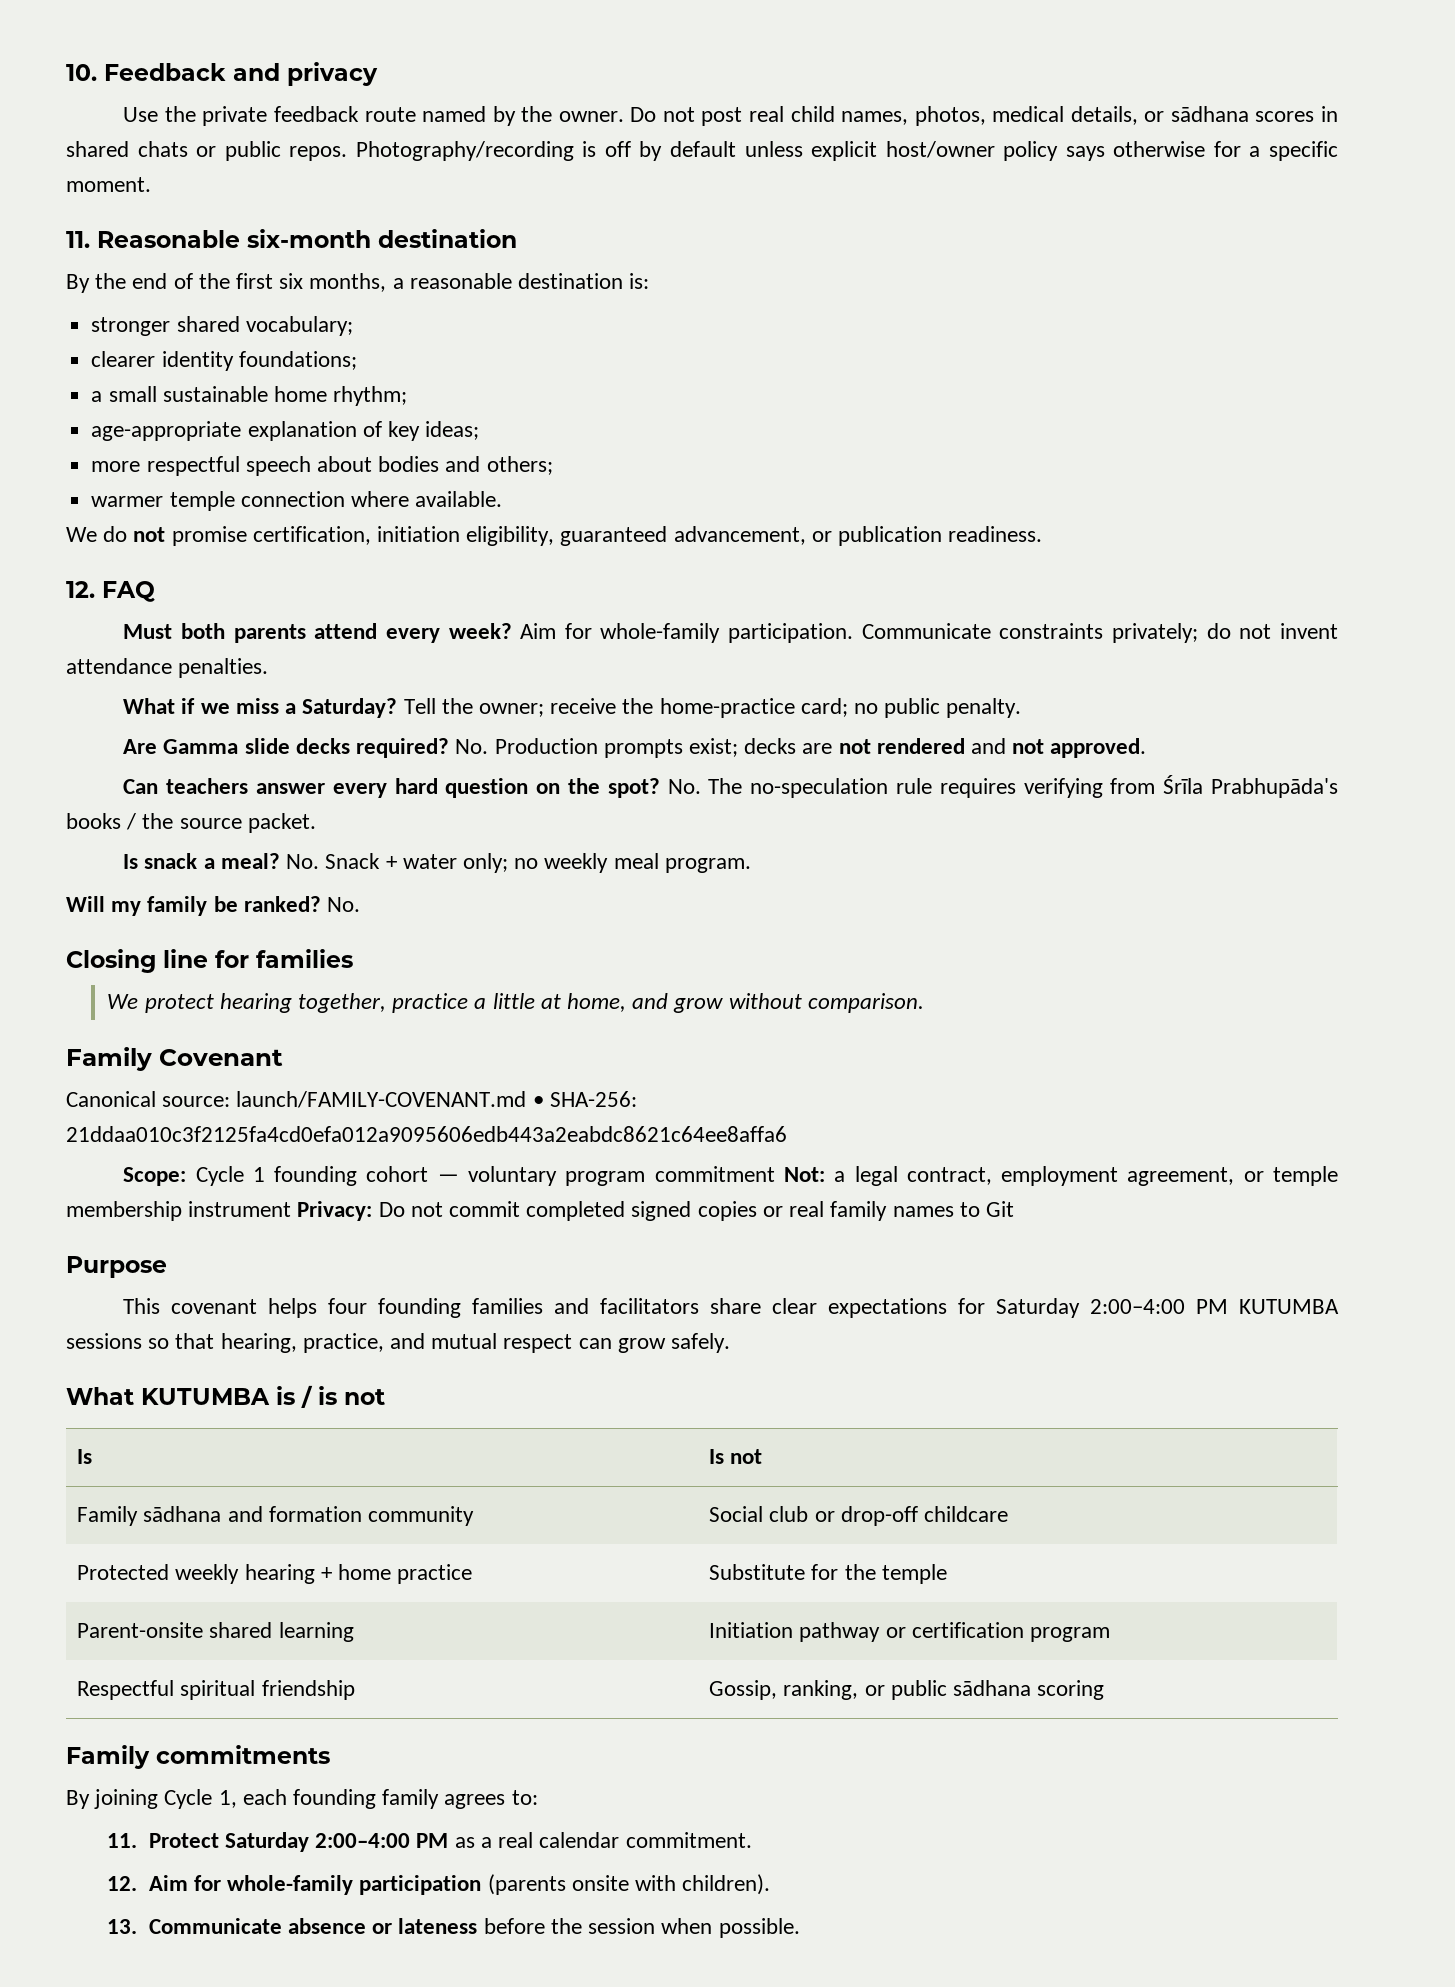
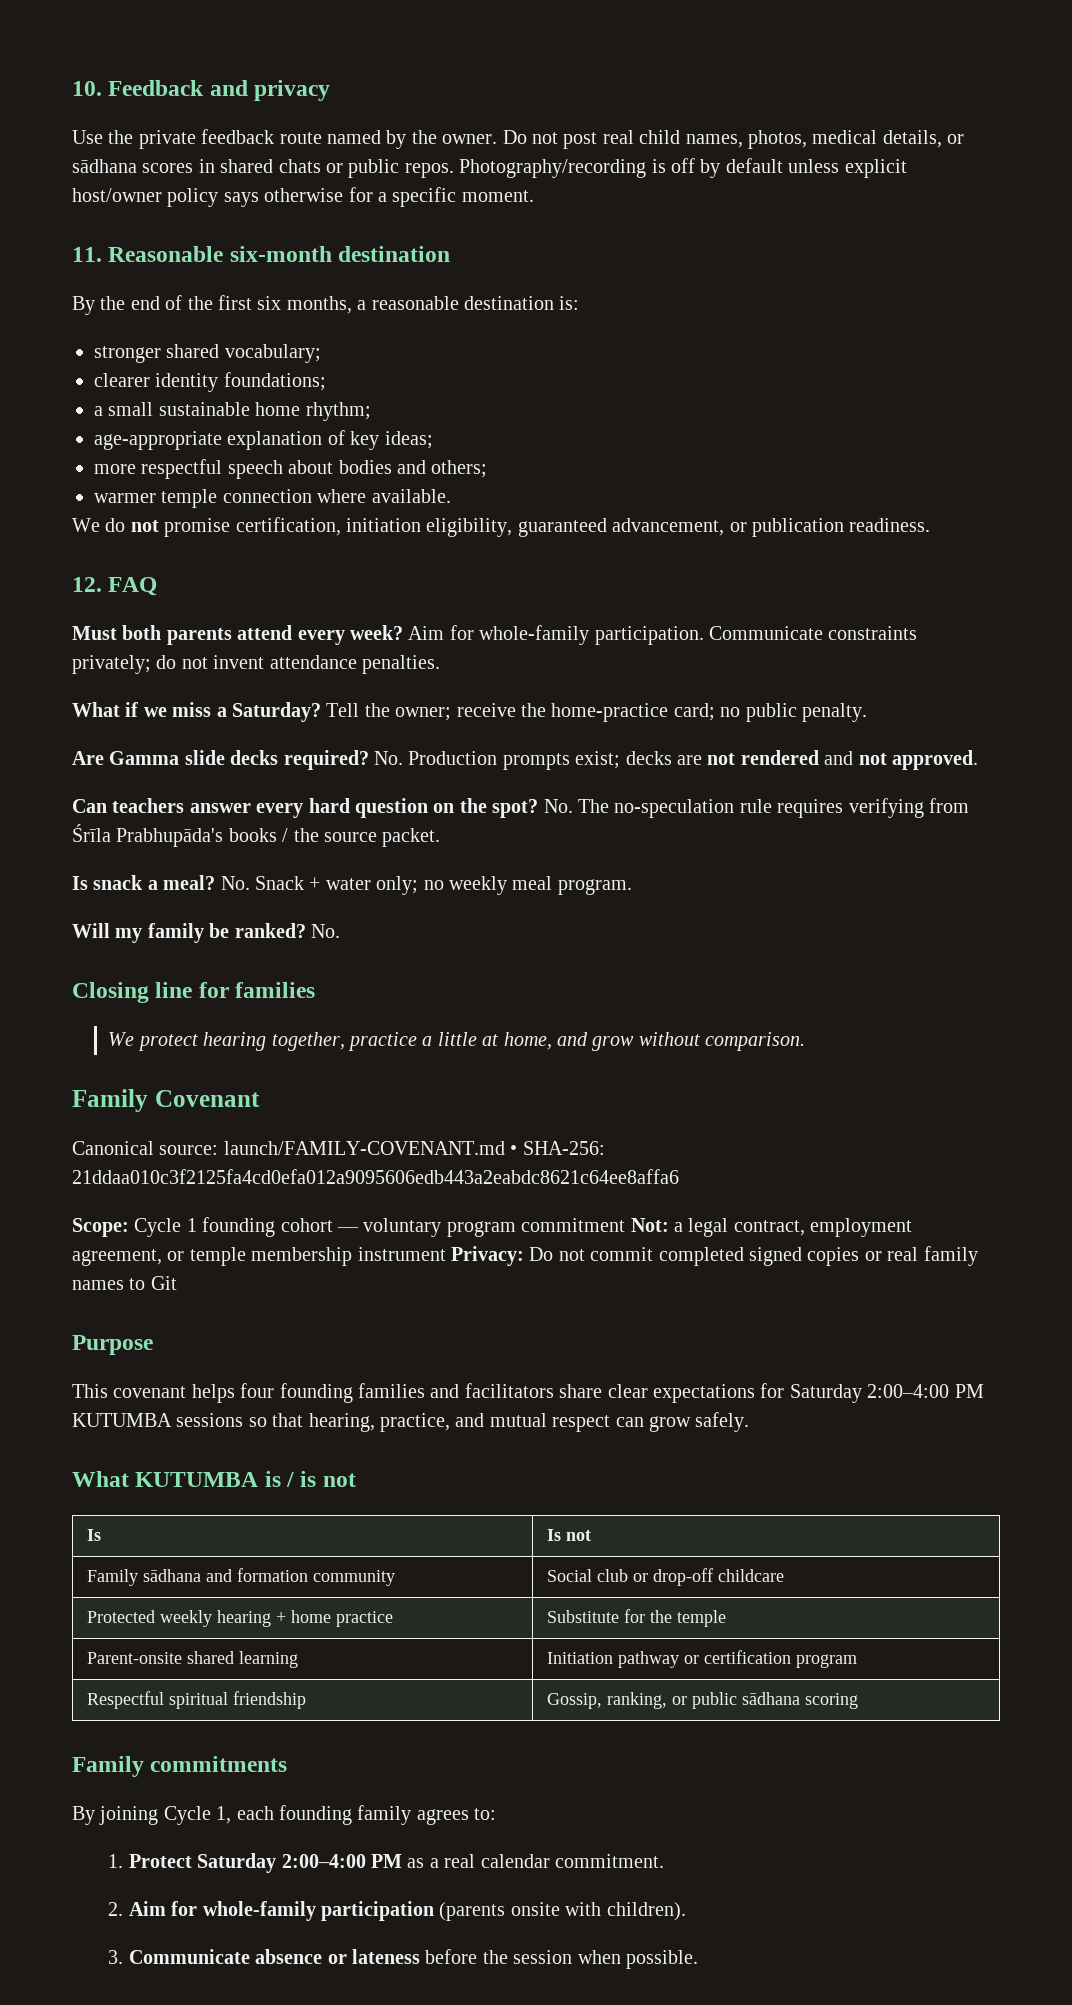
[107,1833,138,1848] 11. -> [108,1854,124,1868] 1.
[107,1876,138,1891] 12. -> [108,1902,124,1916] 2.
[107,1919,138,1934] 13. -> [108,1950,124,1964] 3.

